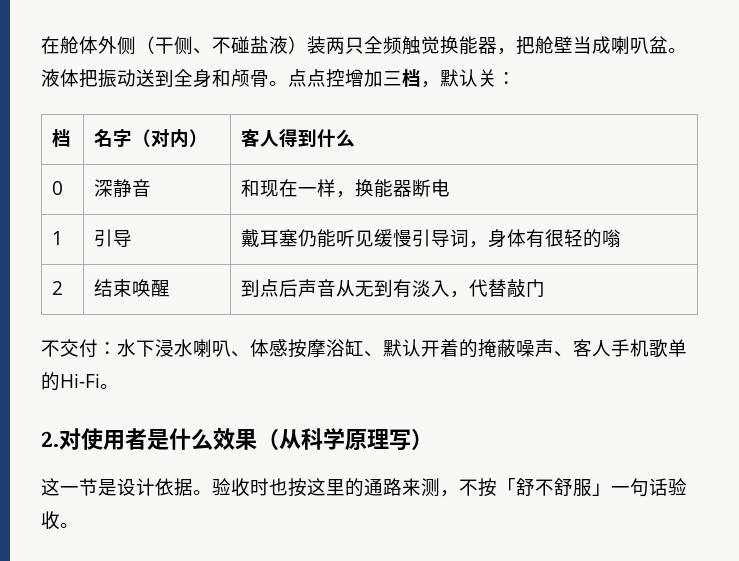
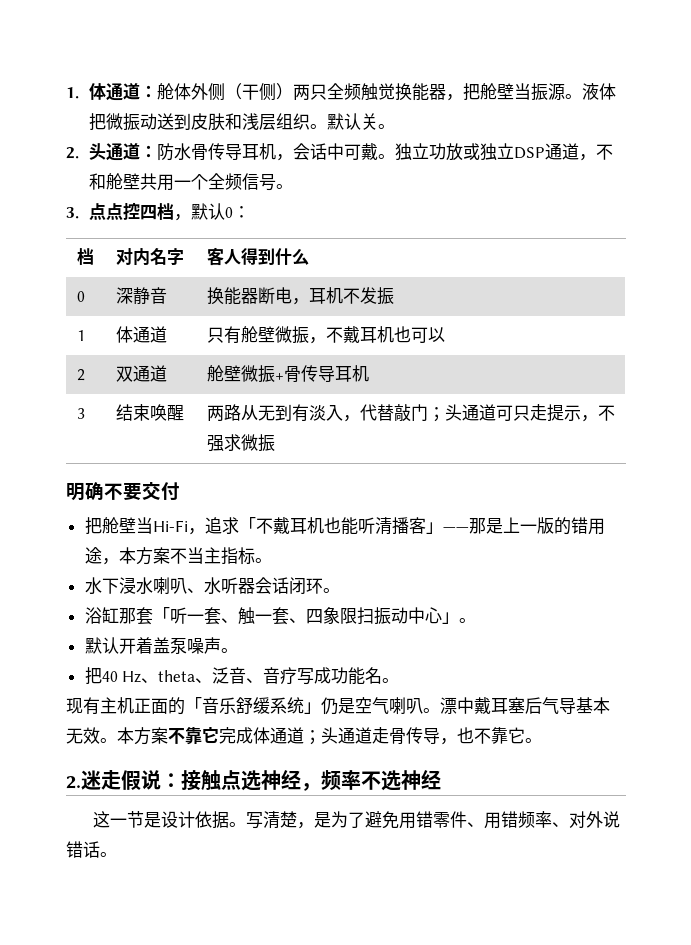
[41,36,60,54] 在 -> [66,83,157,101] 1.体通道：
[193,36,326,54] 、不碰盐液）装 -> [275,83,293,100] ）
[592,36,668,55] 成喇叭盆 -> [530,83,565,101] 振源
(98, 78) none -> [105,113,123,130] 微
[174,69,402,88] 全身和颅骨。点点控增加三 -> [190,113,395,131] [66,143,613,161] [88,173,293,191] [66,202,157,220] 皮肤和浅层组织。默认关。 // 2.头通道：防水骨传导耳机，会话中可戴。独立功放或独立DSP通道，不和舱壁共用一个全频信号。 // 3.点点控四
[478,69,497,87] 关 -> [224,207,233,218] 0
(72, 138) none -> [115,248,150,266] 对内
[132,129,209,148] （对内） -> (184, 256) none
[241,179,356,198] 和现在一样， -> (167, 295) none
[52,231,64,245] [94,229,133,247] [241,229,622,248] [52,281,64,295] // 1 | 引导 | 戴耳塞仍能听见缓慢引导词，身体有很轻的嗡 // 2 -> [291,287,394,305] [76,330,85,341] [115,326,167,343] [206,326,445,344] [76,369,85,381] [115,365,167,382] [206,365,369,383] [76,408,85,419] ，耳机不发振 // 1 | 体通道 | 只有舱壁微振，不戴耳机也可以 // 2 | 双通道 | 舱壁微振+骨传导耳机 // 3
[241,279,337,297] 到点后声音 -> [206,404,241,421] 两路
[41,339,687,358] [41,372,119,391] [41,427,433,451] // 不交付：水下浸水喇叭、体感按摩浴缸、默认开着的掩蔽噪声、客人手机歌单的Hi-Fi。 // 2.对使用者是什么效果（从科学原理写） -> [427,404,615,422] [206,434,275,452] [66,482,180,501] [84,517,605,535] [84,547,272,565] [84,577,340,595] [84,607,476,625] [84,637,238,654] [84,667,400,685] [66,697,610,715] [66,727,542,745] [66,770,441,791] ；头通道可只走提示，不强求微振 // 明确不要交付 // 把舱壁当Hi-Fi，追求「不戴耳机也能听清播客」——那是上一版的错用途，本方案不当主指标。 // 水下浸水喇叭、水听器会话闭环。 // 浴缸那套「听一套、触一套、四象限扫振动中心」。 // 默认开着盖泵噪声。 // 把40 Hz、theta、泛音、音疗写成功能名。 // 现有主机正面的「音乐舒缓系统」仍是空气喇叭。漂中戴耳塞后气导基本无效。本方案不靠它完成体通道；头通道走骨传导，也不靠它。 // 2.迷走假说：接触点选神经，频率不选神经
[212,478,687,497] [41,511,60,530] 验收时也按这里的通路来测，不按「舒不舒服」一句话验收 -> [245,811,620,829] [66,841,100,858] 写清楚，是为了避免用错零件、用错频率、对外说错话

